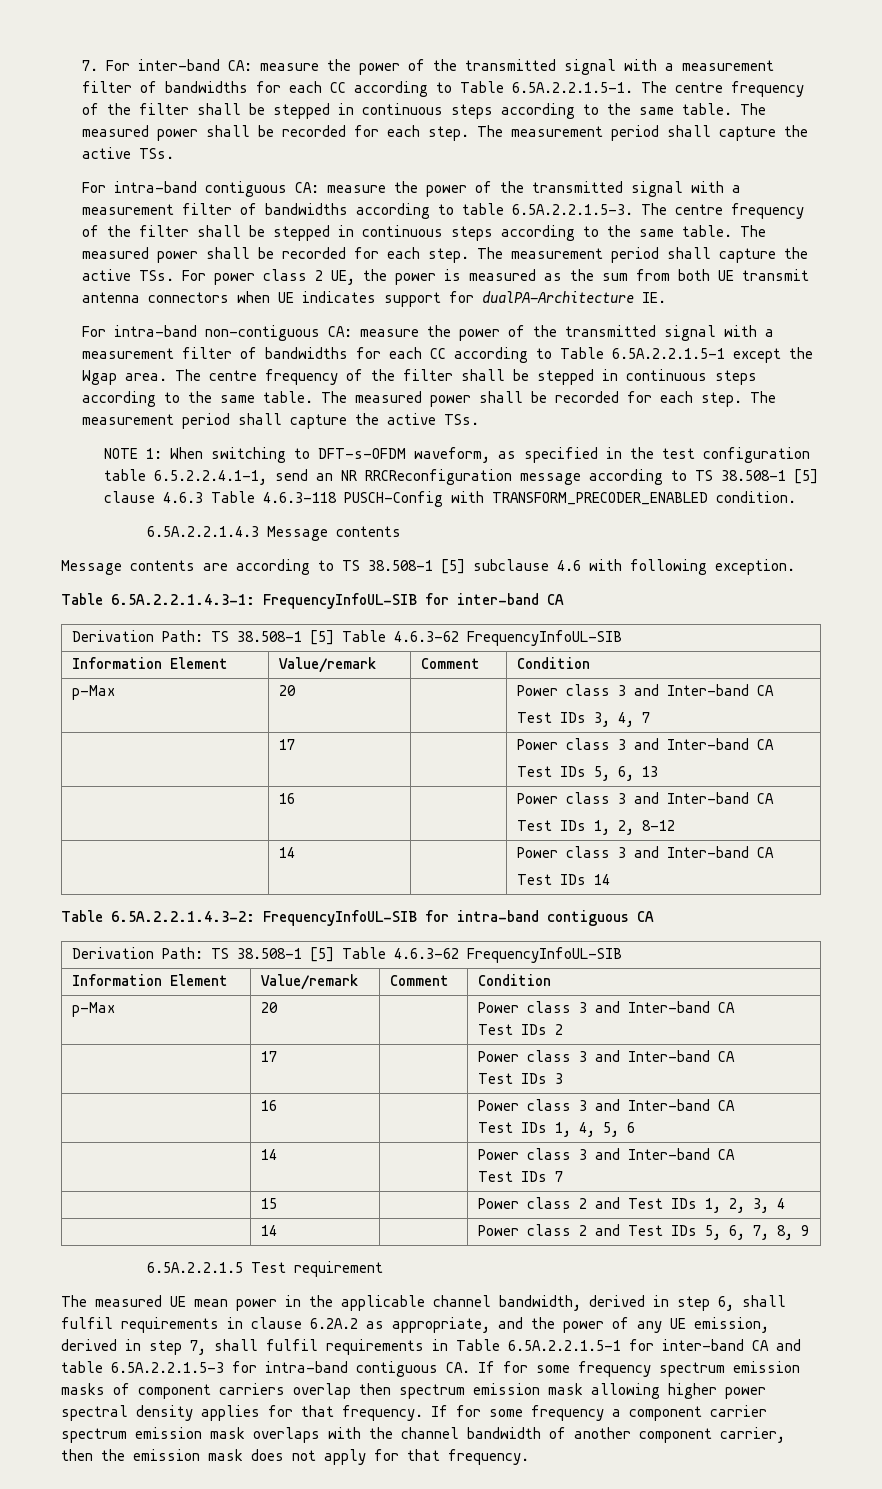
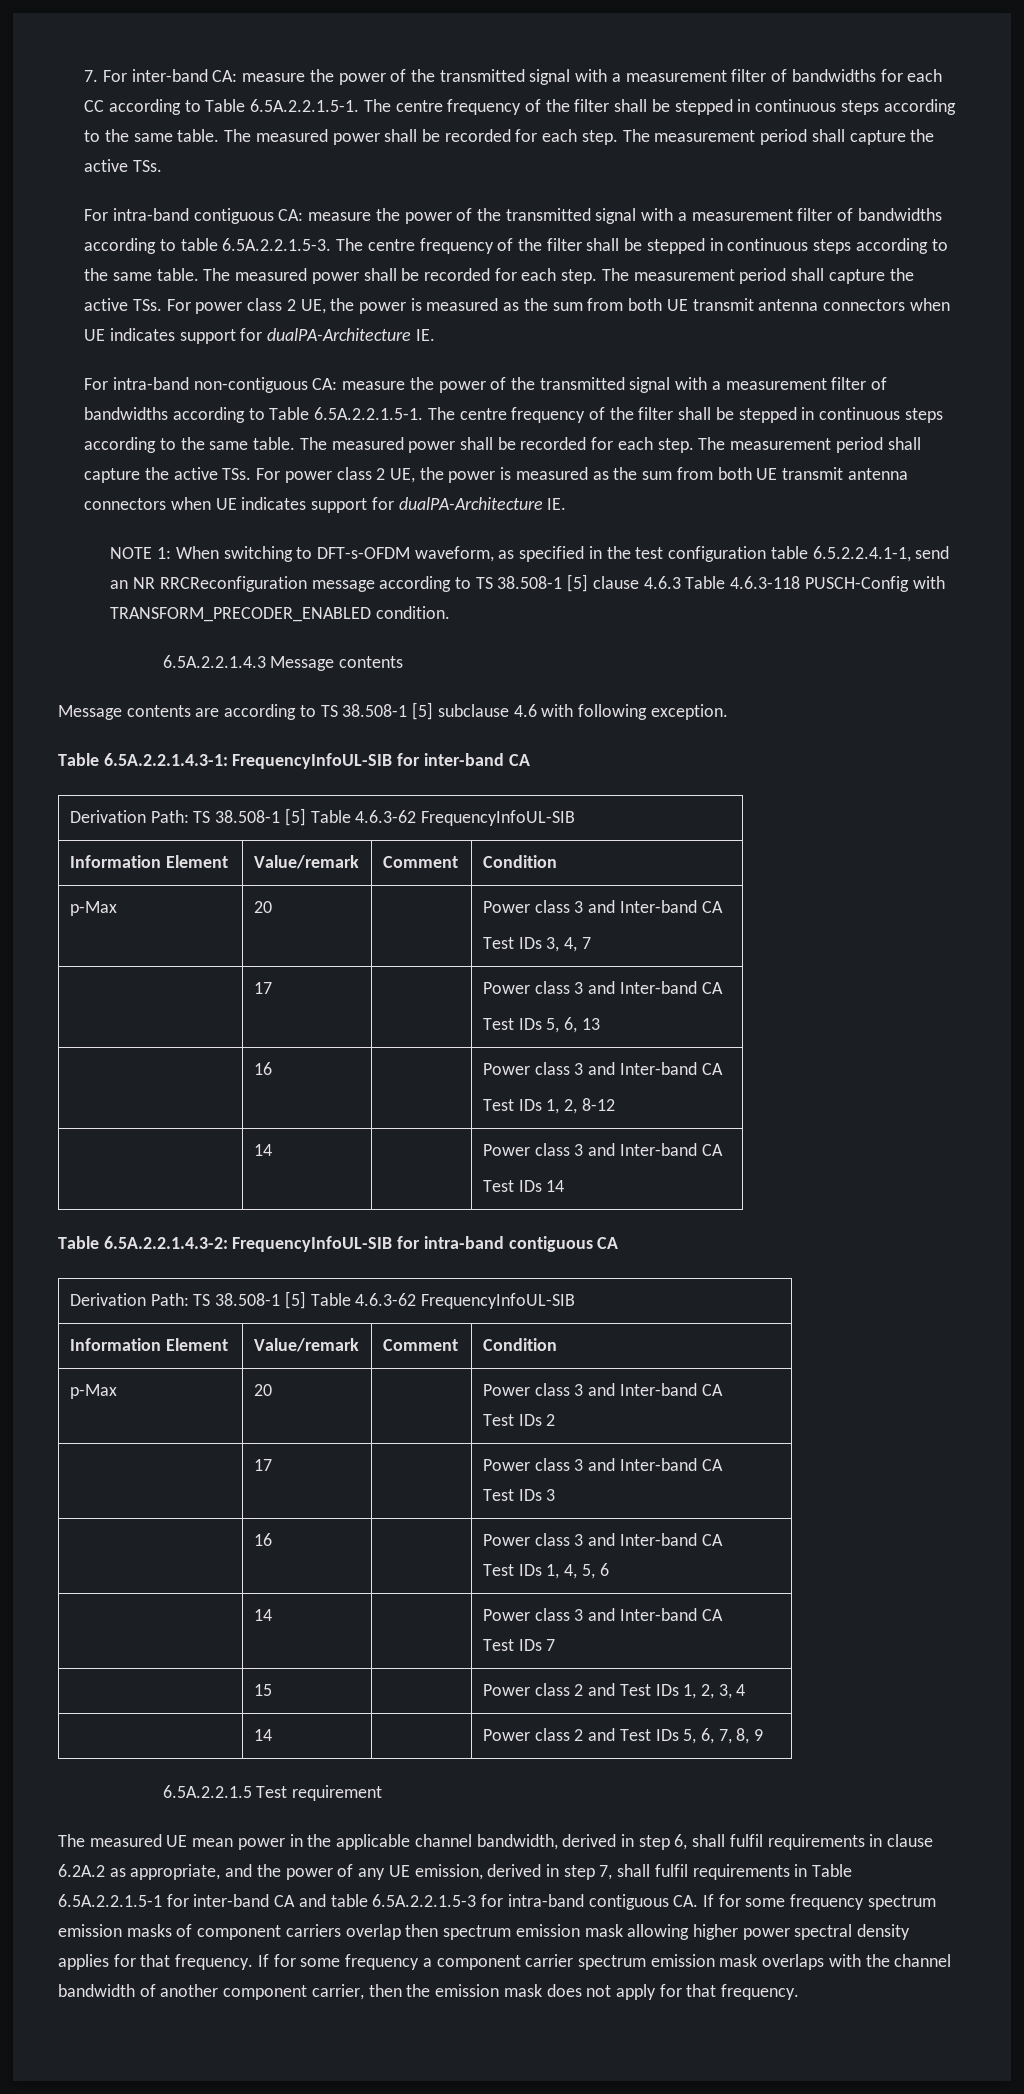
[356,347,814,363] [82,370,168,385] for each CC according to Table 6.5A.2.2.1.5-1 except the Wgap area. -> [172,407,424,423] according to Table 6.5A.2.2.1.5-1.
(480, 419) none -> [256,467,908,483] [84,497,567,513] For power class 2 UE, the power is measured as the sum from both UE transmit antenna connectors when UE indicates support for dualPA-Architecture IE.

